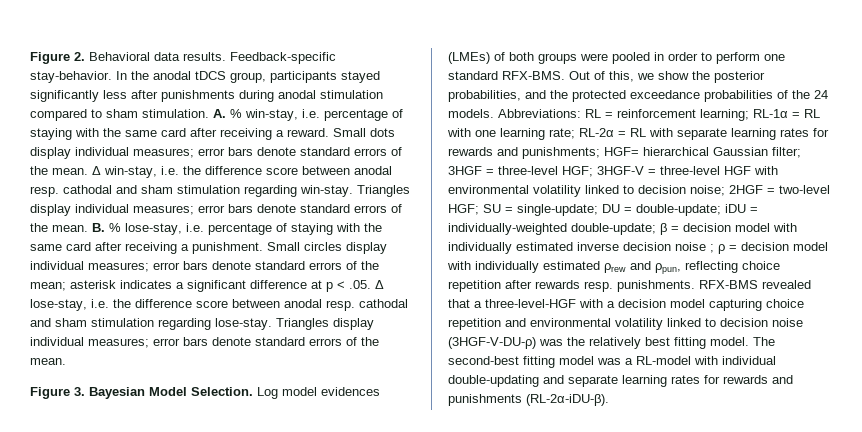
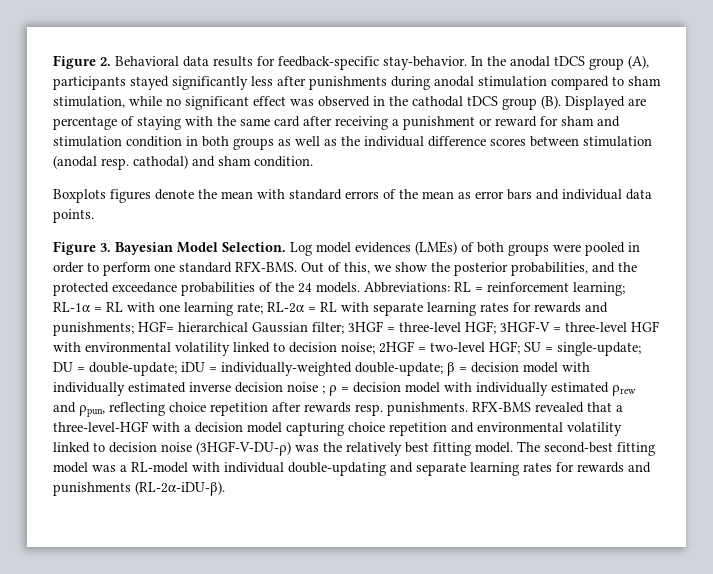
[183,52,336,64] results. Feedback-specific -> [213,56,379,70] results for feedback-specific
[230,72,266,83] group, -> [589,55,649,70] group (A),
[142,109,320,121] stimulation. A. % win-stay, i.e. -> [53,95,646,110] stimulation, while no significant effect was observed in the cathodal tDCS group (B). Displayed are
[287,128,395,137] [30,147,402,159] [30,166,392,178] [30,185,410,197] [30,204,402,216] [30,223,382,235] [30,242,387,254] [30,261,379,272] [30,280,384,292] [30,299,408,311] [30,318,374,330] [30,337,379,348] [30,358,66,365] reward. Small dots display individual measures; error bars denote standard errors of the mean. Δ win-stay, i.e. the difference score between anodal resp. cathodal and sham stimulation regarding win-stay. Triangles display individual measures; error bars denote standard errors of the mean. B. % lose-stay, i.e. percentage of staying with the same card after receiving a punishment. Small circles display individual measures; error bars denote standard errors of the mean; asterisk indicates a significant difference at p < .05. Δ lose-stay, i.e. the difference score between anodal resp. cathodal and sham stimulation regarding lose-stay. Triangles display individual measures; error bars denote standard errors of the mean. -> [403,116,620,130] [53,136,652,150] [53,155,313,170] [53,189,652,203] [53,209,94,223] punishment or reward for sham and stimulation condition in both groups as well as the individual difference scores between stimulation (anodal resp. cathodal) and sham condition. // Boxplots figures denote the mean with standard errors of the mean as error bars and individual data points.

